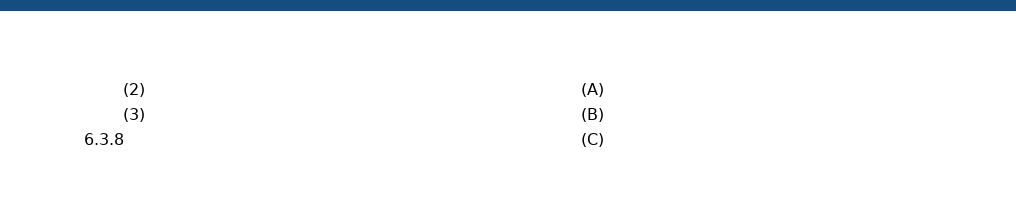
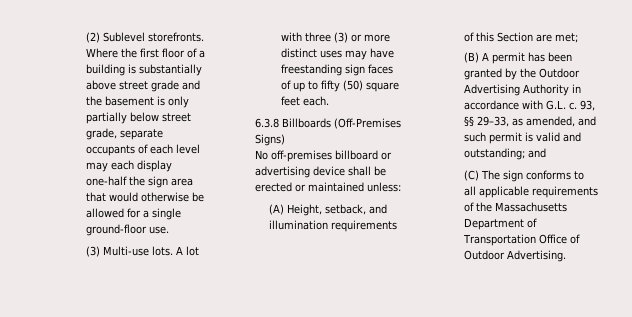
[122,108,145,122] [84,133,125,145] [581,83,605,97] [581,108,605,122] [581,133,605,147] // (3) // 6.3.8 // (A) // (B) // (C) -> [103,32,205,42] [86,48,206,58] [86,64,203,76] [86,80,201,92] [86,96,190,108] [86,112,192,124] [86,128,164,140] [86,144,201,156] [86,160,173,172] [86,176,194,188] [86,192,205,202] [86,208,182,220] [86,224,170,236] [86,246,200,257] [281,32,391,43] [281,48,395,60] [281,64,394,76] [281,80,400,92] [281,96,330,106] [255,118,402,129] [255,134,286,146] [255,150,393,162] [255,166,387,178] [255,182,402,192] [268,204,387,216] [268,220,397,232] [463,32,578,43] [463,52,572,64] [463,68,580,80] [463,84,581,96] [463,100,595,111] [463,116,596,127] [463,132,581,144] [463,148,546,160] [463,170,584,182] [463,186,598,198] [463,202,567,212] [463,218,537,230] [462,234,580,246] [463,250,566,262] Sublevel storefronts. Where the first floor of a building is substantially above street grade and the basement is only partially below street grade, separate occupants of each level may each display one-half the sign area that would otherwise be allowed for a single ground-floor use. // (3) Multi-use lots. A lot with three (3) or more distinct uses may have freestanding sign faces of up to fifty (50) square feet each. // 6.3.8 Billboards (Off-Premises Signs) // No off-premises billboard or advertising device shall be erected or maintained unless: // (A) Height, setback, and illumination requirements of this Section are met; // (B) A permit has been granted by the Outdoor Advertising Authority in accordance with G.L. c. 93, §§ 29–33, as amended, and such permit is valid and outstanding; and // (C) The sign conforms to all applicable requirements of the Massachusetts Department of Transportation Office of Outdoor Advertising.

